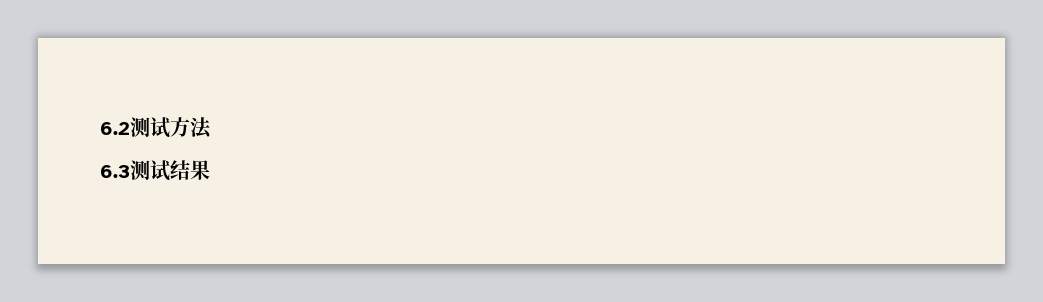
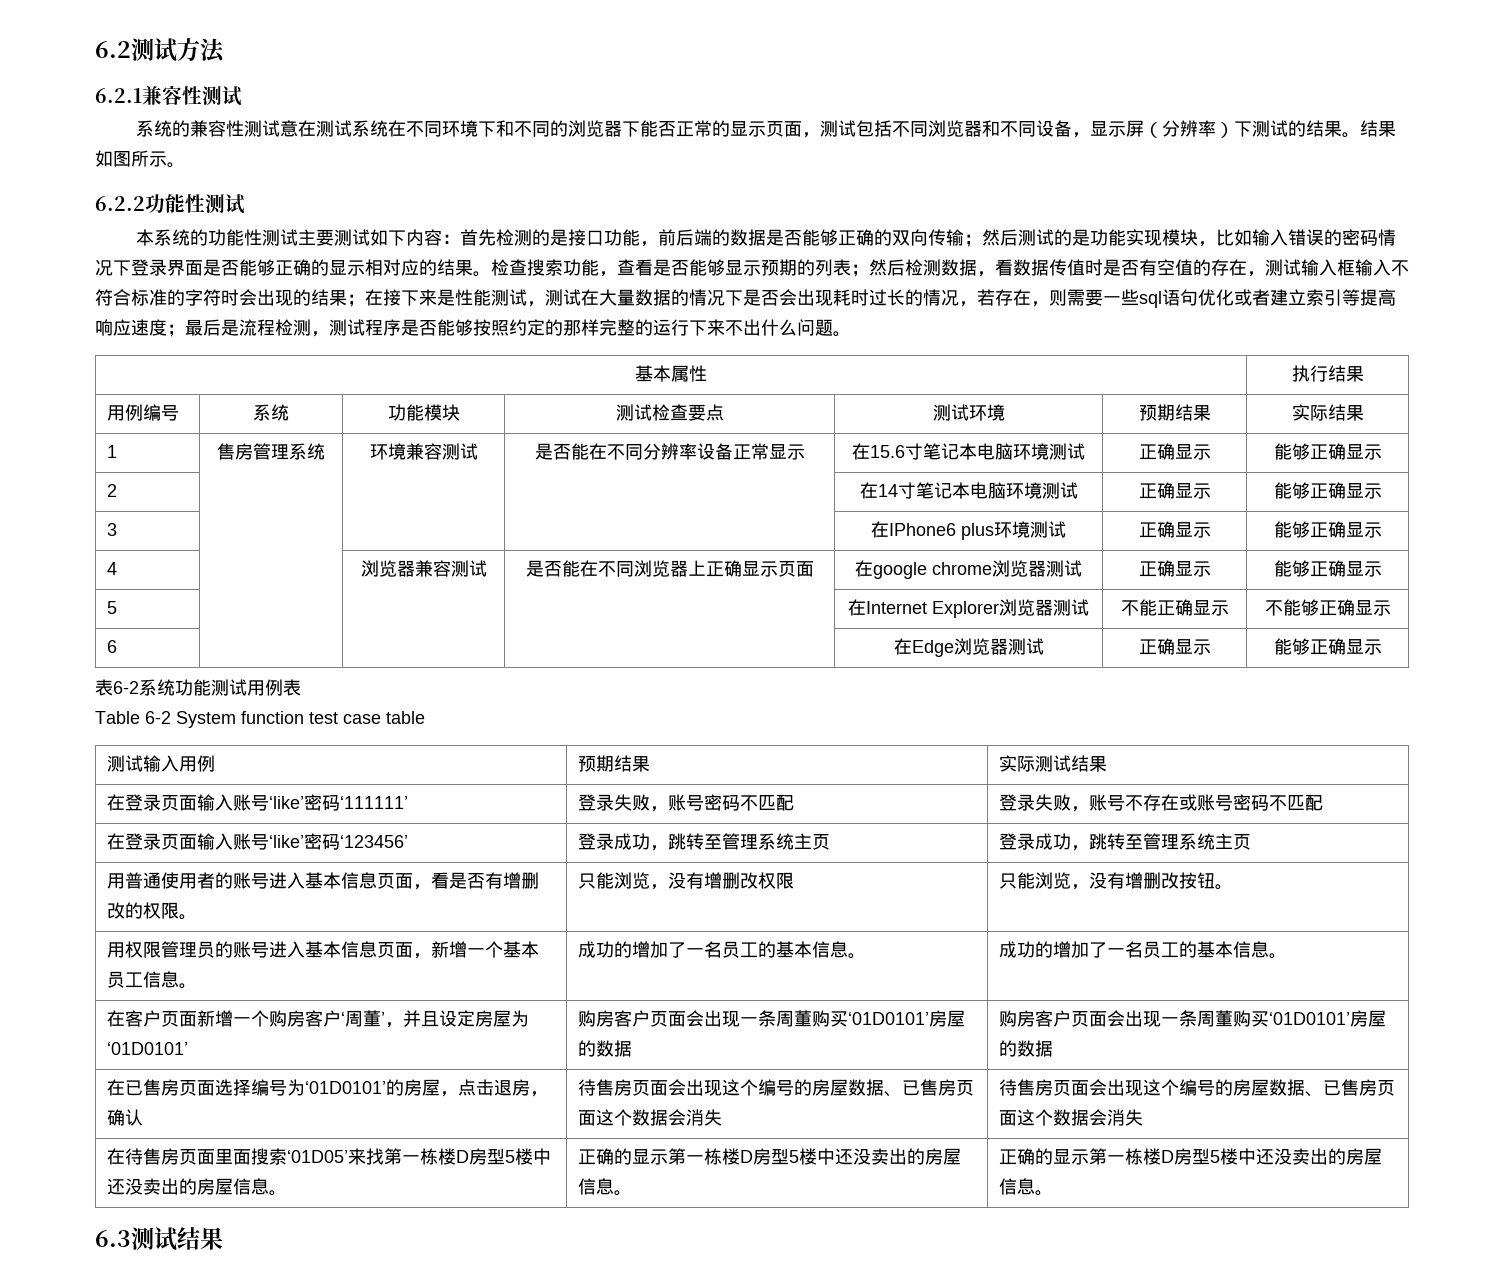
(212, 128) none -> [95,85,242,106] [135,120,1396,138] [95,150,185,168] [95,194,245,214] [135,229,1396,247] [95,259,1409,277] [95,289,1396,308] [95,319,851,337] [635,365,707,382] [1291,365,1364,382] [107,404,180,421] [253,404,289,421] [387,404,460,421] [615,404,724,421] [932,404,1005,421] [1138,404,1211,421] [1291,404,1364,421] [107,445,118,458] [217,443,325,460] [369,443,478,460] [534,443,805,460] [852,443,1085,460] [1138,443,1211,460] [1273,443,1382,460] [107,484,118,497] [859,482,1078,499] [1138,482,1211,499] [1273,482,1382,499] [107,523,118,536] [871,521,1066,540] [1138,521,1211,538] [1273,521,1382,538] [107,562,118,575] [360,560,487,577] [525,560,814,577] [855,560,1082,579] [1138,560,1211,577] [1273,560,1382,577] [107,601,118,614] [848,599,1089,618] [1120,599,1229,616] [1264,599,1391,616] [107,640,118,653] [893,638,1044,657] [1138,638,1211,655] [1273,638,1382,655] [95,679,301,696] [95,711,425,728] [107,755,216,772] [578,755,651,772] [999,755,1108,772] [107,794,409,811] [578,794,795,812] [999,794,1324,812] [107,833,409,850] [578,833,831,851] [999,833,1252,851] [107,872,540,890] [107,902,198,920] [578,872,795,890] [999,872,1234,890] [107,941,540,959] [107,971,198,989] [578,941,867,959] [999,941,1288,959] [107,1010,530,1028] [107,1042,189,1055] [578,1010,966,1027] [578,1040,633,1057] [999,1010,1387,1027] [999,1040,1054,1057] [107,1079,549,1097] [107,1109,144,1126] [578,1079,975,1097] [578,1109,723,1126] [999,1079,1396,1097] [999,1109,1144,1126] [107,1148,552,1165] [107,1178,288,1196] [578,1148,962,1165] [578,1178,633,1196] [999,1148,1383,1165] [999,1178,1054,1196] // 6.2.1兼容性测试 // 系统的兼容性测试意在测试系统在不同环境下和不同的浏览器下能否正常的显示页面，测试包括不同浏览器和不同设备，显示屏（分辨率）下测试的结果。结果如图所示。 // 6.2.2功能性测试 // 本系统的功能性测试主要测试如下内容：首先检测的是接口功能，前后端的数据是否能够正确的双向传输；然后测试的是功能实现模块，比如输入错误的密码情况下登录界面是否能够正确的显示相对应的结果。检查搜索功能，查看是否能够显示预期的列表；然后检测数据，看数据传值时是否有空值的存在，测试输入框输入不符合标准的字符时会出现的结果；在接下来是性能测试，测试在大量数据的情况下是否会出现耗时过长的情况，若存在，则需要一些sql语句优化或者建立索引等提高响应速度；最后是流程检测，测试程序是否能够按照约定的那样完整的运行下来不出什么问题。 // 基本属性 | 执行结果 // 用例编号 | 系统 | 功能模块 | 测试检查要点 | 测试环境 | 预期结果 | 实际结果 // 1 | 售房管理系统 | 环境兼容测试 | 是否能在不同分辨率设备正常显示 | 在15.6寸笔记本电脑环境测试 | 正确显示 | 能够正确显示 // 2 | | | | 在14寸笔记本电脑环境测试 | 正确显示 | 能够正确显示 // 3 | | | | 在IPhone6 plus环境测试 | 正确显示 | 能够正确显示 // 4 | | 浏览器兼容测试 | 是否能在不同浏览器上正确显示页面 | 在google chrome浏览器测试 | 正确显示 | 能够正确显示 // 5 | | | | 在Internet Explorer浏览器测试 | 不能正确显示 | 不能够正确显示 // 6 | | | | 在Edge浏览器测试 | 正确显示 | 能够正确显示 // 表6-2系统功能测试用例表 // Table 6-2 System function test case table // 测试输入用例 | 预期结果 | 实际测试结果 // 在登录页面输入账号‘like’密码‘111111’ | 登录失败，账号密码不匹配 | 登录失败，账号不存在或账号密码不匹配 // 在登录页面输入账号‘like’密码‘123456’ | 登录成功，跳转至管理系统主页 | 登录成功，跳转至管理系统主页 // 用普通使用者的账号进入基本信息页面，看是否有增删改的权限。 | 只能浏览，没有增删改权限 | 只能浏览，没有增删改按钮。 // 用权限管理员的账号进入基本信息页面，新增一个基本员工信息。 | 成功的增加了一名员工的基本信息。 | 成功的增加了一名员工的基本信息。 // 在客户页面新增一个购房客户‘周董’，并且设定房屋为‘01D0101’ | 购房客户页面会出现一条周董购买‘01D0101’房屋的数据 | 购房客户页面会出现一条周董购买‘01D0101’房屋的数据 // 在已售房页面选择编号为‘01D0101’的房屋，点击退房，确认 | 待售房页面会出现这个编号的房屋数据、已售房页面这个数据会消失 | 待售房页面会出现这个编号的房屋数据、已售房页面这个数据会消失 // 在待售房页面里面搜索‘01D05’来找第一栋楼D房型5楼中还没卖出的房屋信息。 | 正确的显示第一栋楼D房型5楼中还没卖出的房屋信息。 | 正确的显示第一栋楼D房型5楼中还没卖出的房屋信息。

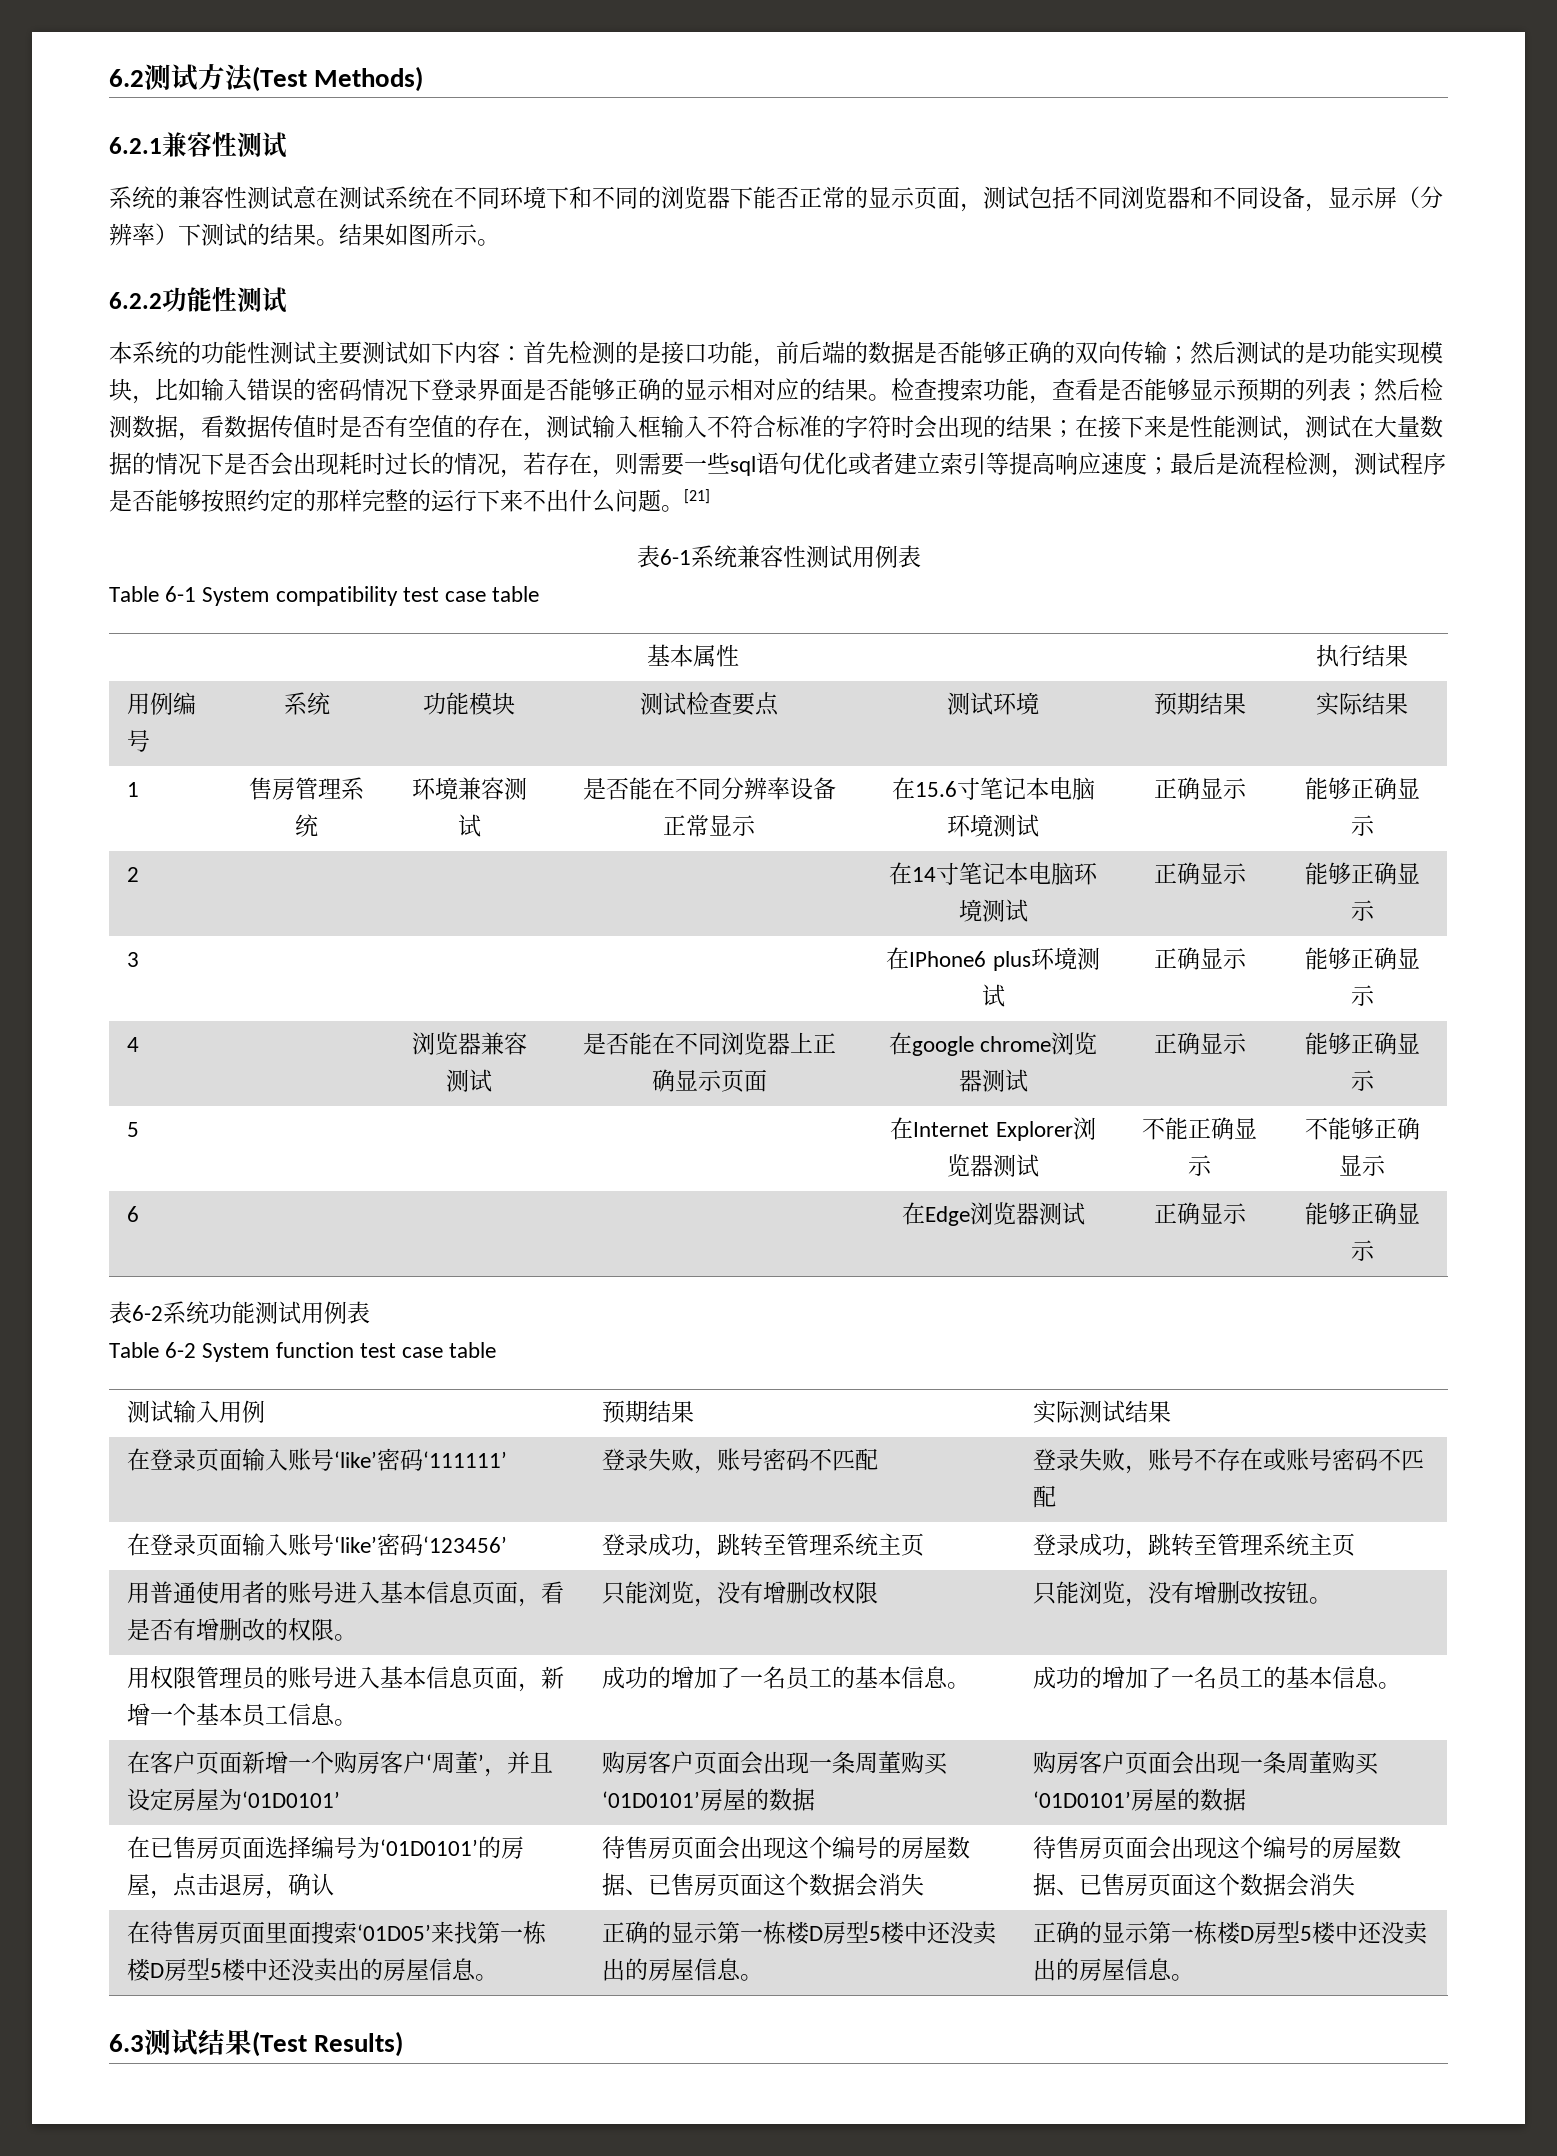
(225, 50) none -> [252,66,424,92] (Test Methods)
(851, 334) none -> [684,489,710,504] [636,545,921,568] [109,586,540,606] [21] // 表6-1系统兼容性测试用例表 // Table 6-1 System compatibility test case table
(223, 1238) none -> [252,2031,404,2057] (Test Results)

